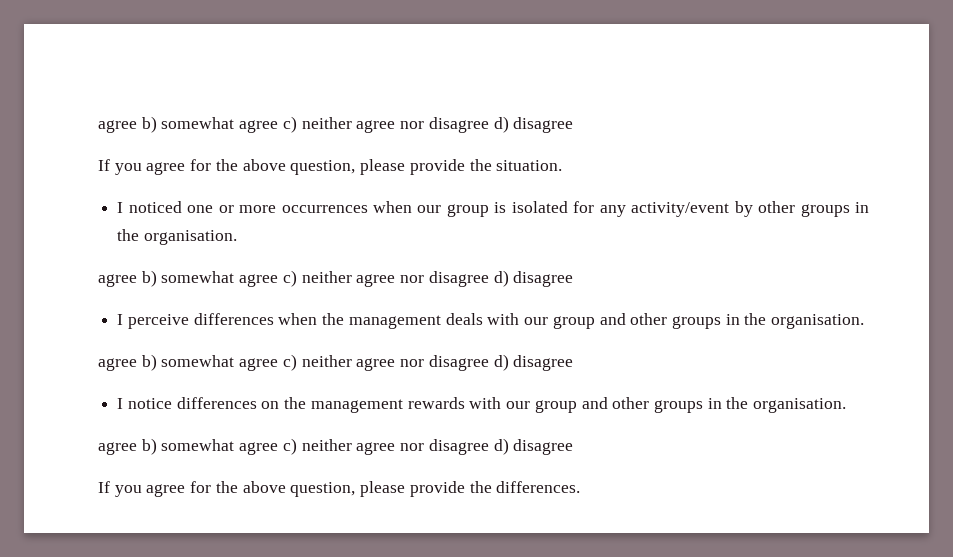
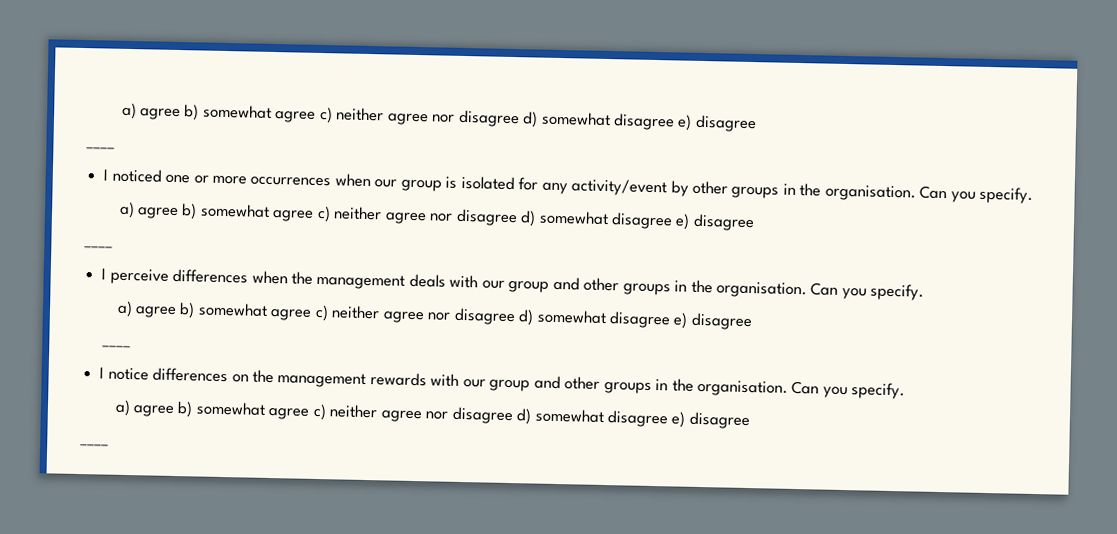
(98, 126) none -> [121,102,137,120] a)
[513,117,574,133] [98,159,563,175] disagree // If you agree for the above question, please provide the situation. -> [540,111,757,133] [86,147,115,150] somewhat disagree e) disagree // ____
(237, 237) // -> [919,185,1034,204] [118,201,135,219] Can you specify. // a)
[513,271,574,287] disagree -> [538,210,755,232] [84,246,113,249] somewhat disagree e) disagree // ____
(865, 321) // -> [810,282,925,301] [116,300,133,318] Can you specify. // a)
[513,355,574,371] disagree -> [536,309,753,331] [101,345,131,349] somewhat disagree e) disagree // ____
(847, 405) // -> [791,380,906,400] [114,399,131,417] Can you specify. // a)
[513,439,574,455] [98,481,581,497] disagree // If you agree for the above question, please provide the differences. -> [534,408,750,430] [80,444,109,447] somewhat disagree e) disagree // ____

